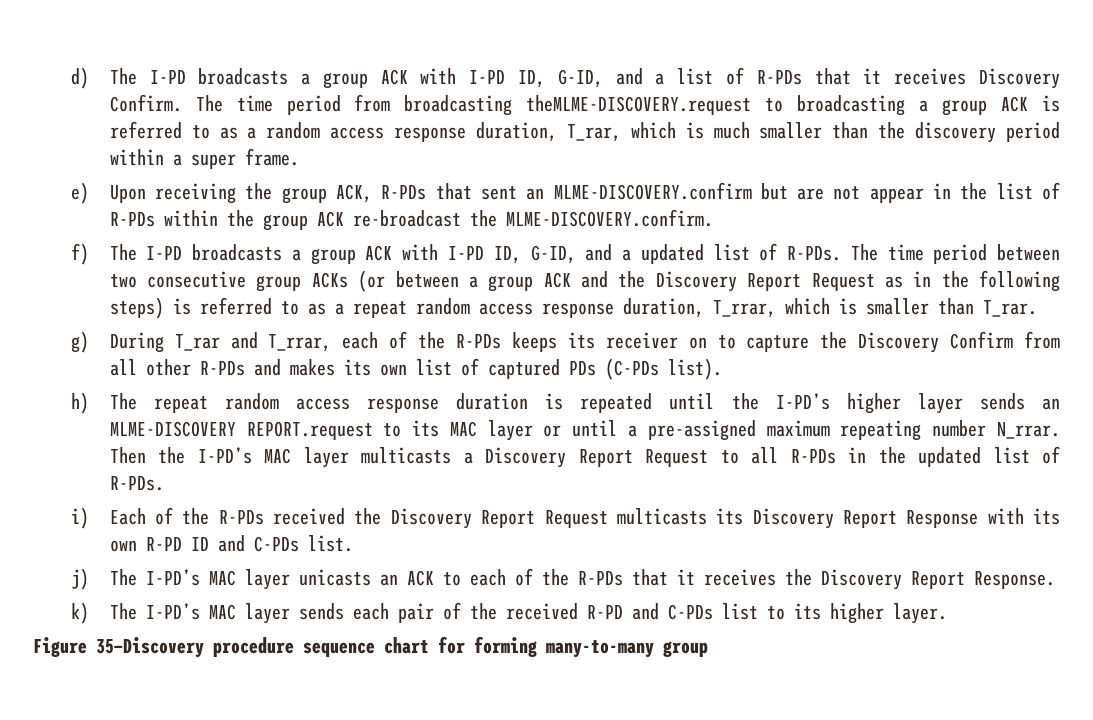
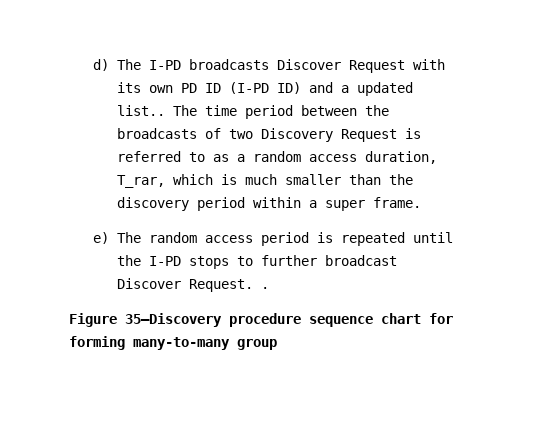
[301,67,1060,89] [109,94,1029,116] a group ACK with I-PD ID, G-ID, and a list of R-PDs that it receives Discovery Confirm. The time period from broadcasting theMLME-DISCOVERY.request to broadcasting a group ACK -> [277,59,446,73] [117,82,414,96] [117,105,390,119] [117,128,398,142] Discover Request with its own PD ID (I-PD ID) and a updated list.. The time period between the broadcasts of two Discovery Request
[394,127,467,142] response -> (358, 158) none
[109,182,1060,204] [109,209,713,231] [71,243,1060,265] [109,270,1061,292] [109,297,1037,319] [71,331,1060,353] [109,358,722,380] [71,392,1060,414] [109,420,1061,441] [109,446,1061,468] [109,476,164,491] [71,507,1060,529] [109,535,353,552] [71,568,1055,590] [71,602,947,624] Upon receiving the group ACK, R-PDs that sent an MLME-DISCOVERY.confirm but are not appear in the list of R-PDs within the group ACK re-broadcast the MLME-DISCOVERY.confirm. // f) The I-PD broadcasts a group ACK with I-PD ID, G-ID, and a updated list of R-PDs. The time period between two consecutive group ACKs (or between a group ACK and the Discovery Report Request as in the following steps) is referred to as a repeat random access response duration, T_rrar, which is smaller than T_rar. // g) During T_rar and T_rrar, each of the R-PDs keeps its receiver on to capture the Discovery Confirm from all other R-PDs and makes its own list of captured PDs (C-PDs list). // h) The repeat random access response duration is repeated until the I-PD’s higher layer sends an MLME-DISCOVERY REPORT.request to its MAC layer or until a pre-assigned maximum repeating number N_rrar. Then the I-PD’s MAC layer multicasts a Discovery Report Request to all R-PDs in the updated list of R-PDs. // i) Each of the R-PDs received the Discovery Report Request multicasts its Discovery Report Response with its own R-PD ID and C-PDs list. // j) The I-PD’s MAC layer unicasts an ACK to each of the R-PDs that it receives the Discovery Report Response. // k) The I-PD’s MAC layer sends each pair of the received R-PD and C-PDs list to its higher layer. -> [117,232,454,246] [117,255,398,269] [117,278,270,292] The random access period is repeated until the I-PD stops to further broadcast Discover Request. .

